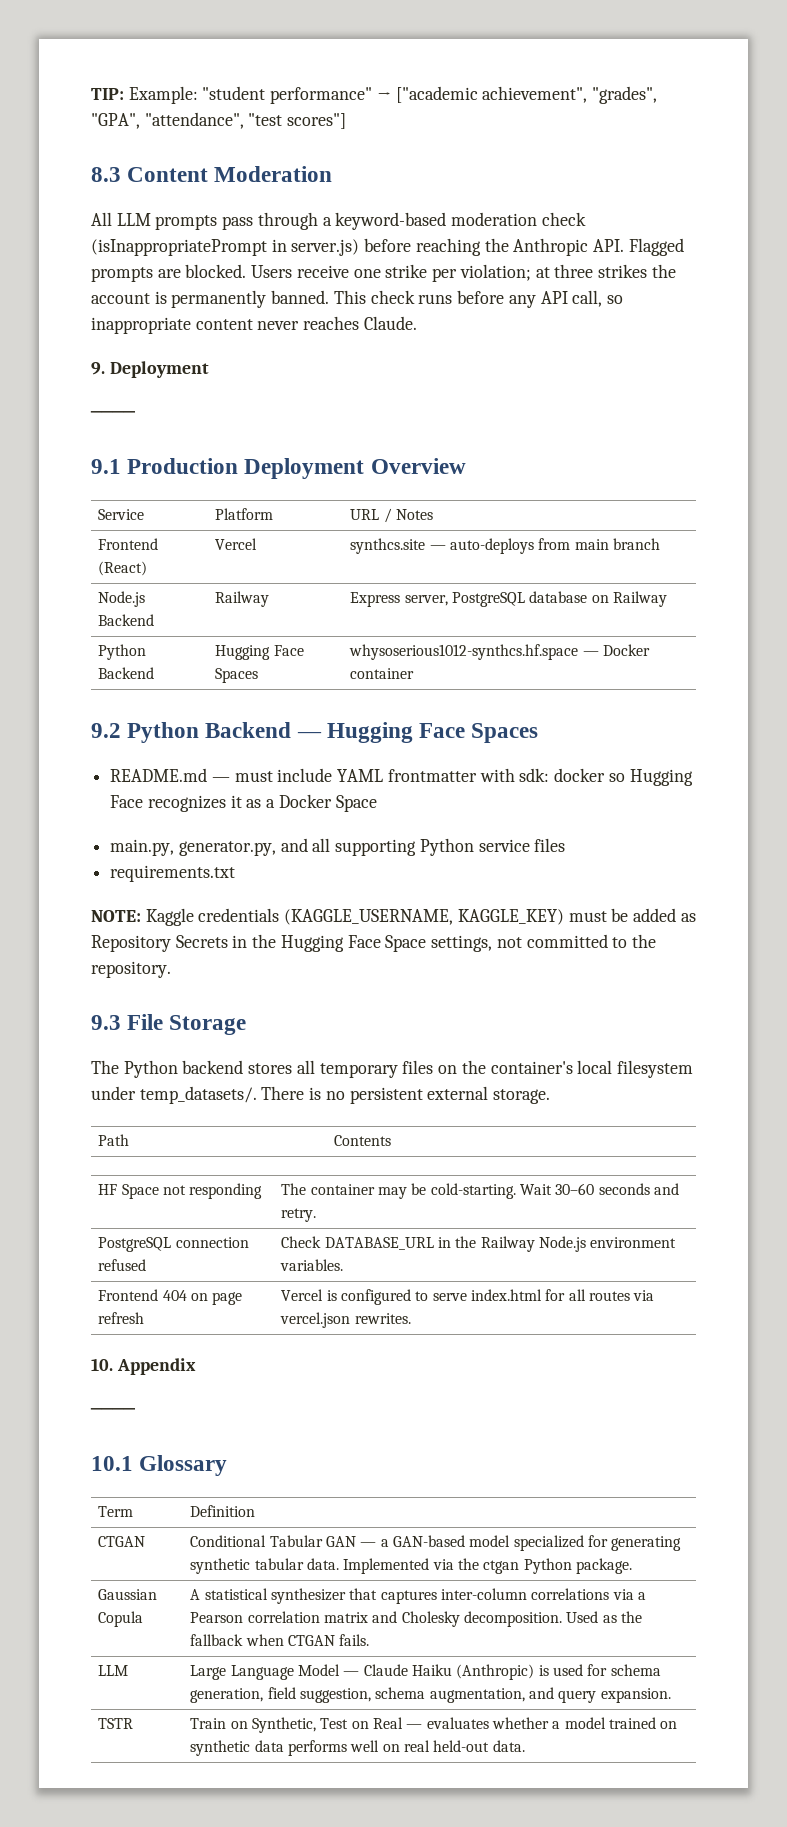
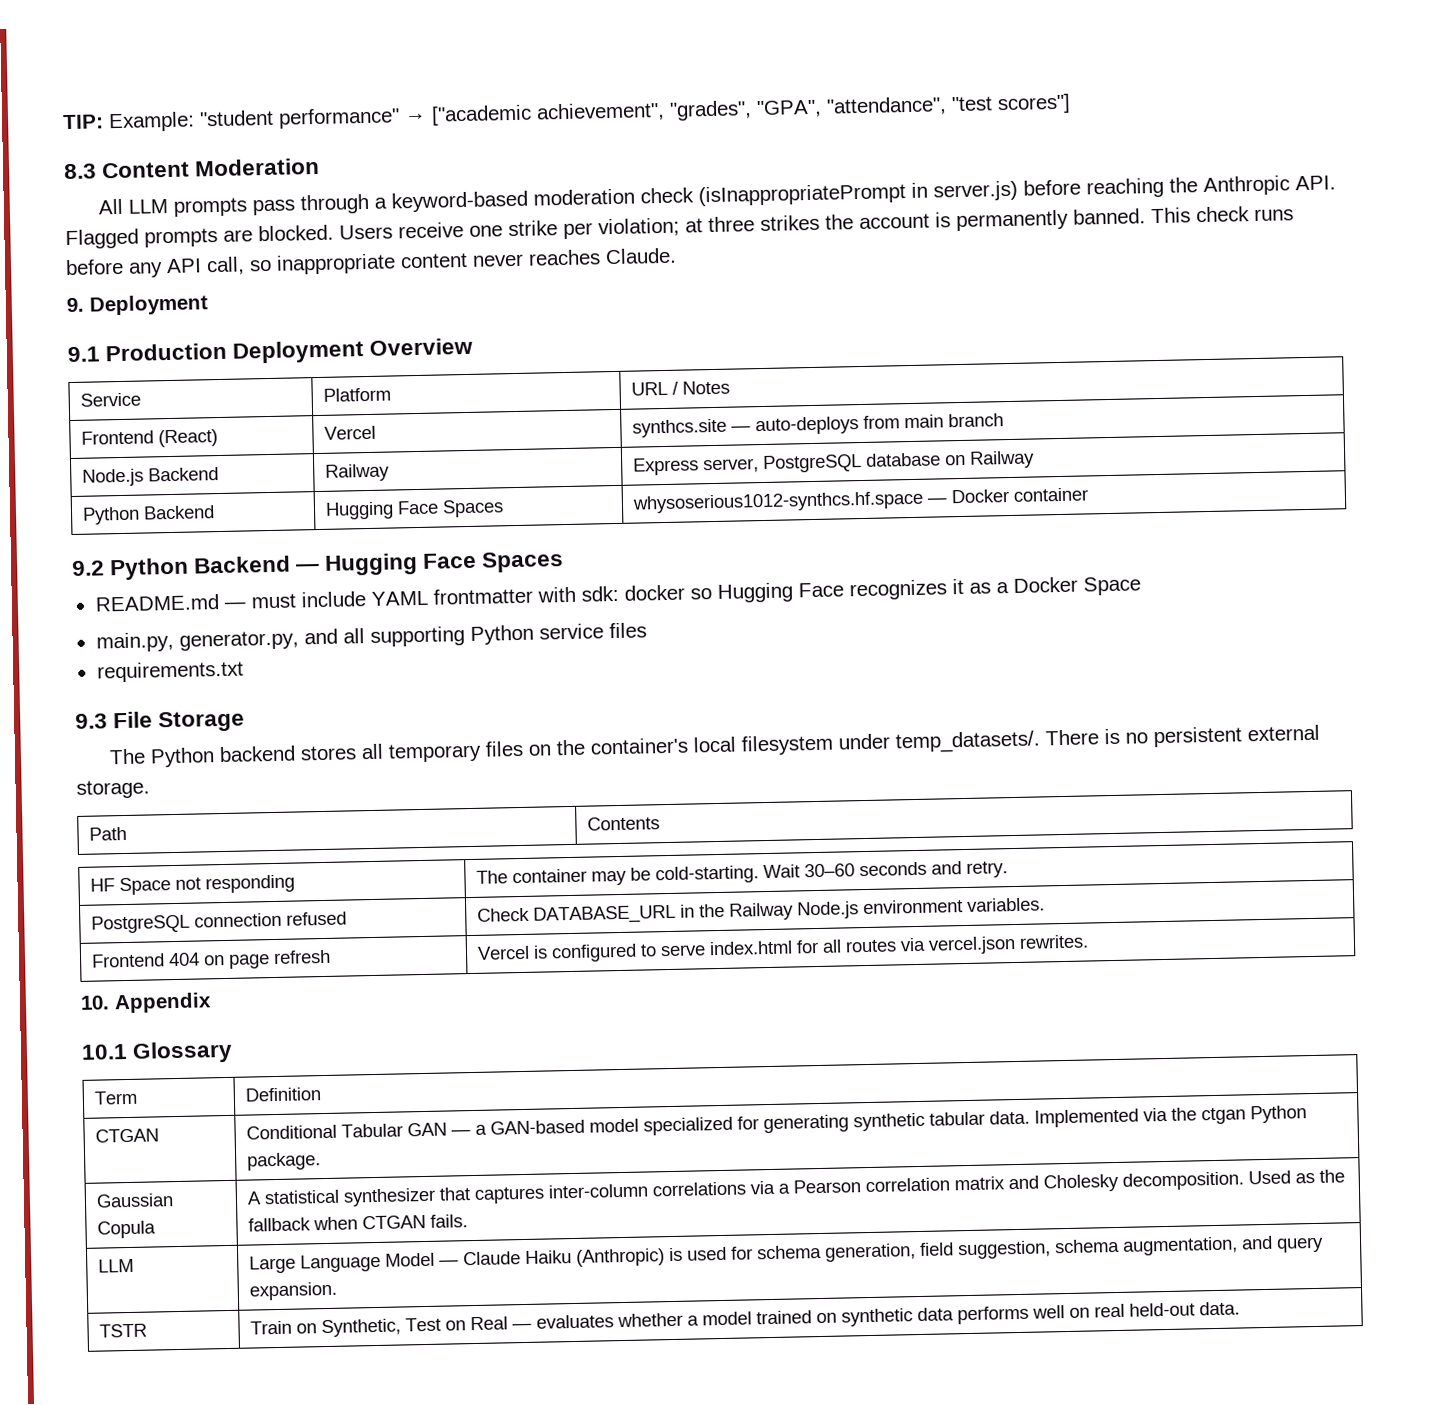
[90,411,136,418] // ──── -> (209, 305) none
[91,908,696,926] [91,934,656,952] [91,961,171,978] // NOTE: Kaggle credentials (KAGGLE_USERNAME, KAGGLE_KEY) must be added as Repository Secrets in the Hugging Face Space settings, not committed to the repository. -> (244, 671) none
[90,1408,136,1415] // ──── -> (212, 1003) none

